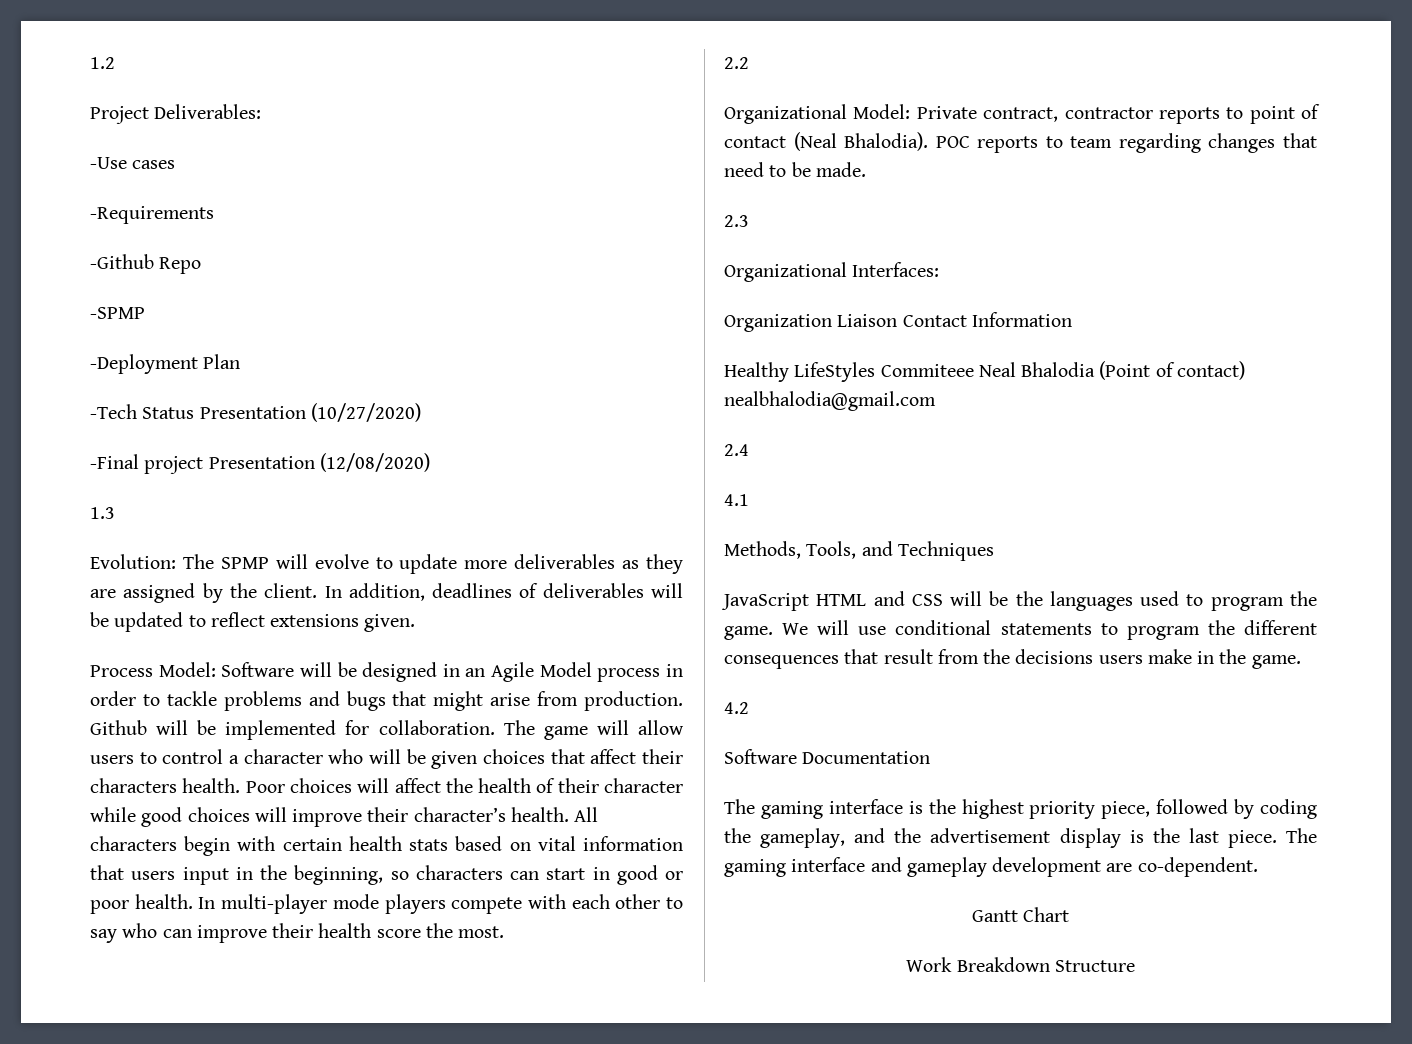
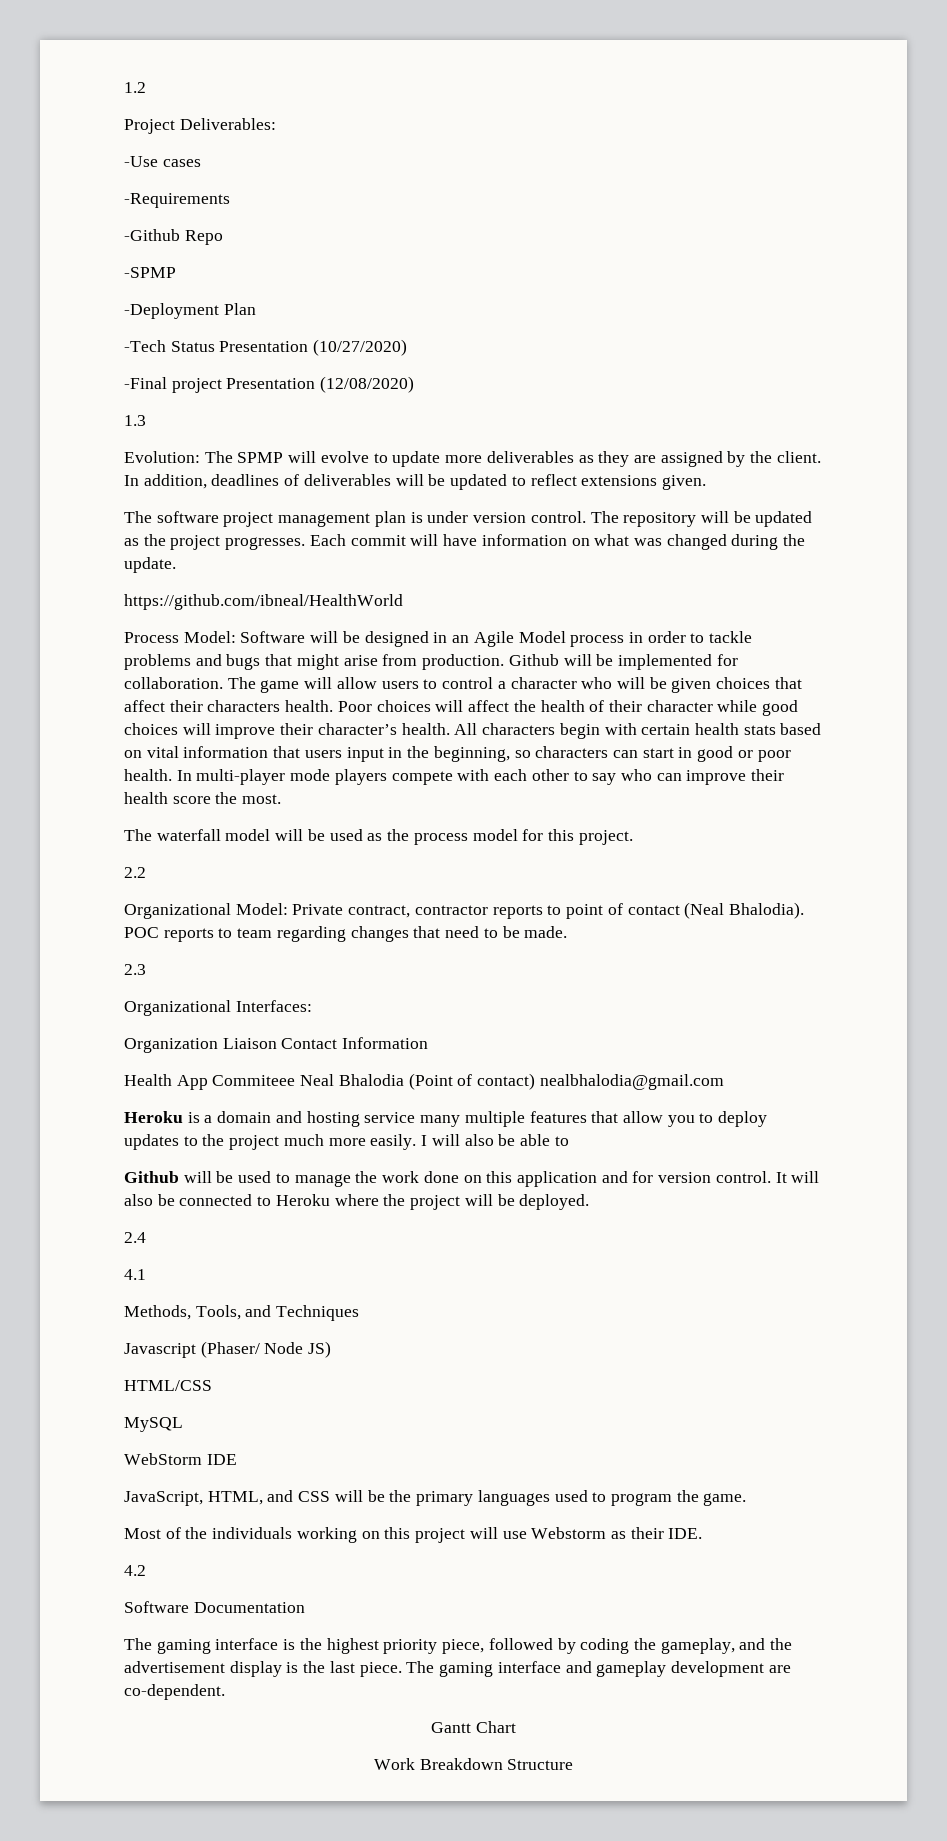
(416, 623) none -> [124,511,813,527] [124,534,806,550] [124,557,176,573] [124,594,403,610] // The software project management plan is under version control. The repository will be updated as the project progresses. Each commit will have information on what was changed during the update. // https://github.com/ibneal/HealthWorld
(505, 932) none -> [124,829,633,845] // The waterfall model will be used as the process model for this project.
[724,362,876,382] Healthy LifeStyles -> [124,1074,208,1090] Health App
(936, 401) none -> [124,1111,768,1127] [124,1134,569,1150] [124,1171,820,1187] [124,1194,590,1210] // Heroku is a domain and hosting service many multiple features that allow you to deploy updates to the project much more easily. I will also be able to // Github will be used to manage the work done on this application and for version control. It will also be connected to Heroku where the project will be deployed.
[721,593,867,611] JavaScript HTML -> [124,1341,332,1358] [124,1380,212,1391] [124,1417,183,1432] [124,1453,237,1465] [124,1491,263,1506] Javascript (Phaser/ Node JS) // HTML/CSS // MySQL // WebStorm IDE // JavaScript, HTML,
(1043, 598) none -> [416,1491,474,1506] primary
[782,620,1317,640] [724,649,1301,669] We will use conditional statements to program the different consequences that result from the decisions users make in the game. -> [124,1527,703,1543] // Most of the individuals working on this project will use Webstorm as their IDE.

